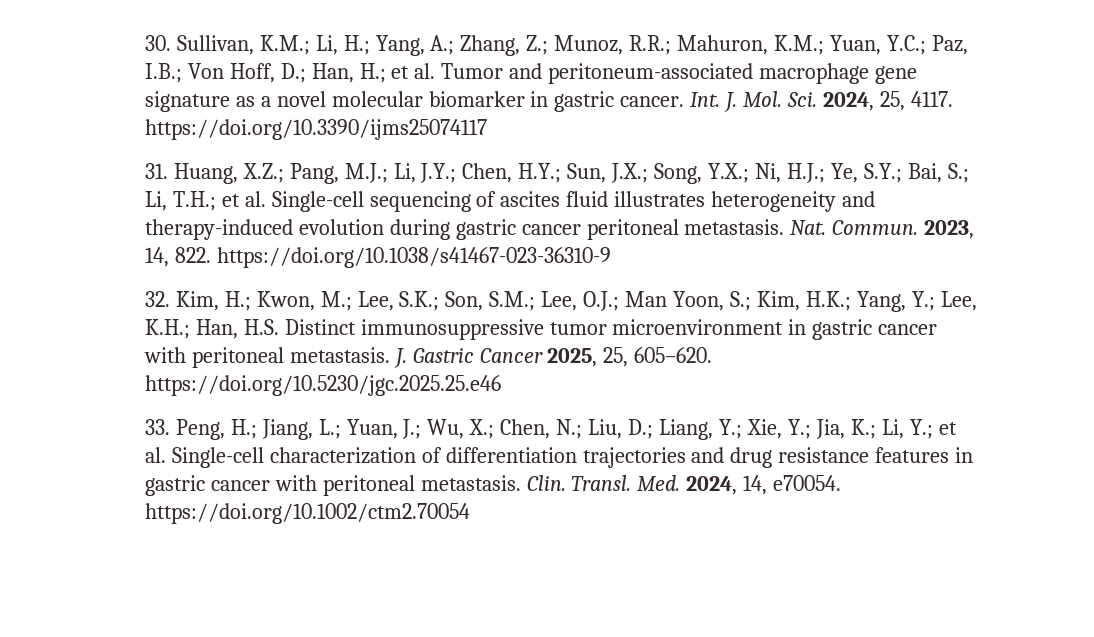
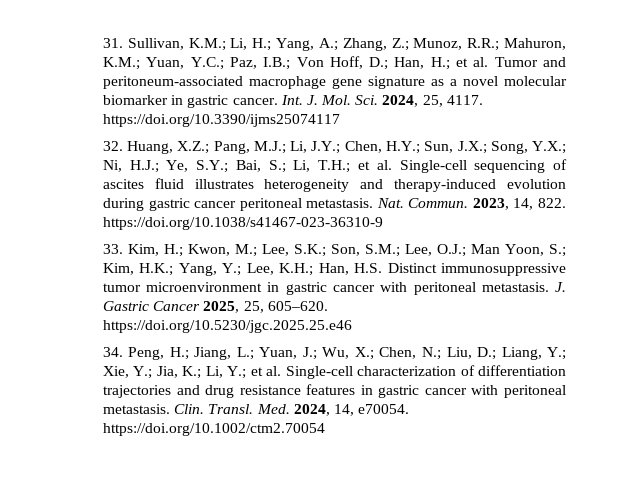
[144,35,171,51] 30. -> [102,38,123,48] 31.
[144,163,168,179] 31. -> [102,141,123,151] 32.
[144,291,170,307] 32. -> [102,244,123,254] 33.
[144,419,170,435] 33. -> [102,347,123,357] 34.

